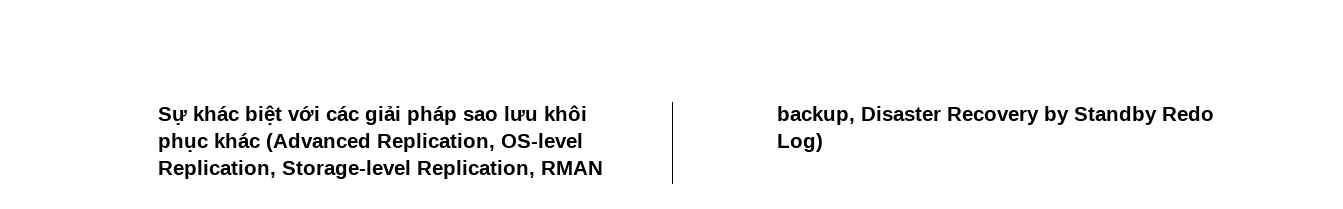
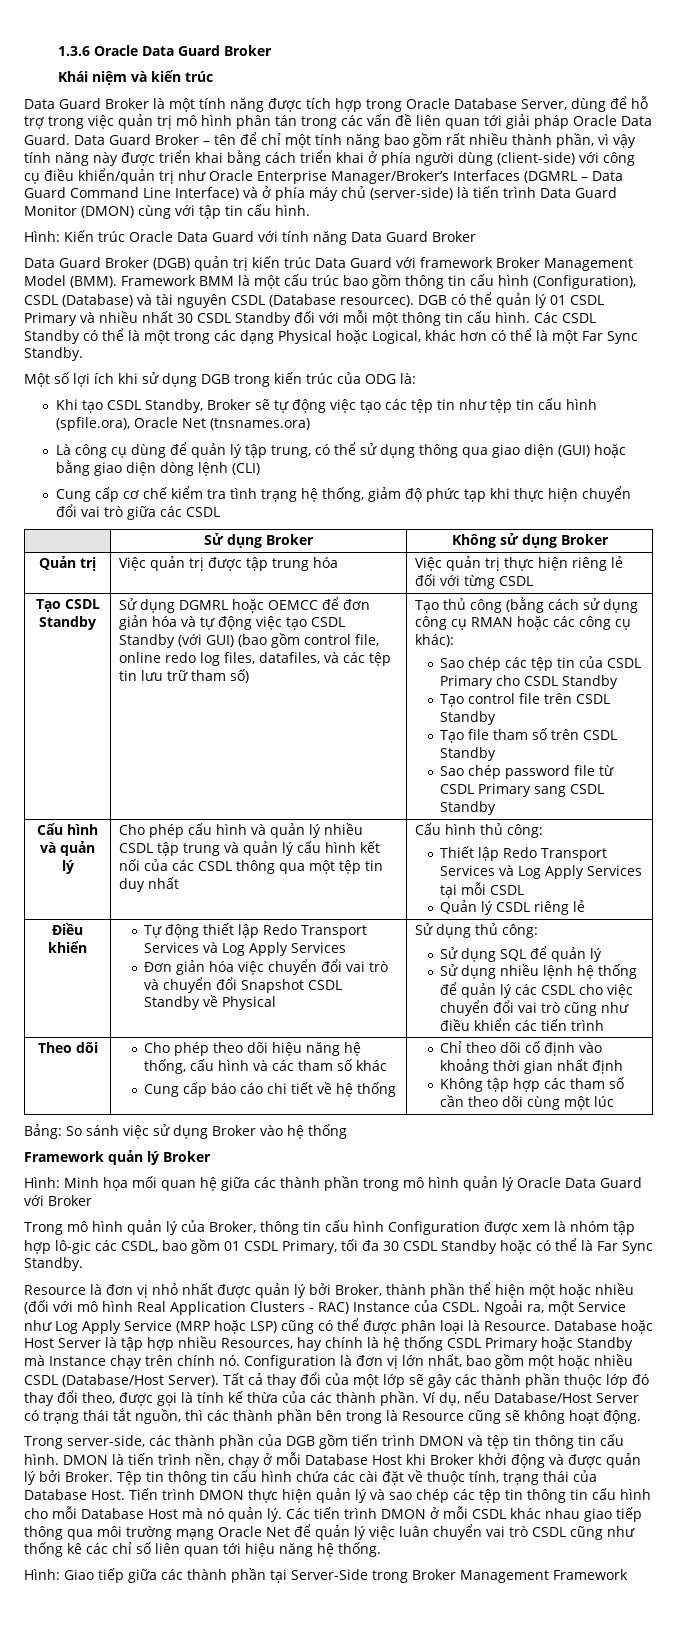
[157,105,587,125] [157,133,583,152] [157,160,603,179] [776,106,1214,125] [776,133,823,152] Sự khác biệt với các giải pháp sao lưu khôi phục khác (Advanced Replication, OS-level Replication, Storage-level Replication, RMAN backup, Disaster Recovery by Standby Redo Log) -> [57,45,272,56] [57,70,213,86] [24,96,648,112] [24,114,652,129] [24,132,636,148] [24,150,635,166] [24,168,623,184] [24,186,617,201] [24,204,310,219] [24,230,476,245] [24,256,633,271] [24,274,636,289] [24,292,604,308] [24,310,596,326] [24,328,638,344] [24,347,83,361] [24,372,416,387] [55,398,597,413] [55,417,310,431] [55,442,626,458] [55,460,260,476] [55,486,631,502] [55,504,220,520] [204,533,314,549] [451,533,609,549] [39,556,96,572] [119,556,339,571] [415,556,624,571] [415,574,534,589] [35,599,100,613] [39,616,96,630] [119,597,371,613] [119,615,346,630] [119,633,380,648] [119,652,392,666] [119,669,250,683] [415,597,639,613] [415,616,632,630] [415,634,455,647] [440,656,642,671] [440,675,619,689] [440,693,611,707] [440,711,497,725] [440,728,618,743] [440,747,497,761] [440,765,615,779] [440,783,605,797] [440,801,497,815] [37,823,98,835] [40,841,95,856] [61,860,74,874] [119,823,364,838] [119,841,381,856] [119,859,384,874] [119,877,180,892] [415,823,544,838] [440,846,608,861] [440,865,643,879] [440,882,525,898] [440,900,586,915] [52,923,83,935] [48,941,87,953] [144,923,368,938] [144,942,347,956] [144,959,389,975] [144,977,343,993] [144,995,277,1010] [415,923,539,938] [440,946,603,962] [440,964,638,979] [440,982,634,998] [440,1000,630,1016] [440,1018,605,1031] [37,1042,98,1053] [144,1042,362,1056] [144,1059,388,1074] [144,1082,397,1097] [440,1041,603,1056] [440,1059,624,1074] [440,1077,625,1092] [440,1095,615,1110] [24,1124,347,1139] [24,1150,211,1165] [24,1176,642,1191] [24,1195,92,1206] [24,1220,635,1235] [24,1238,653,1254] [24,1257,83,1271] [24,1282,634,1298] [24,1300,626,1315] [24,1318,653,1334] [24,1336,633,1351] [24,1354,633,1369] [24,1372,649,1388] [24,1390,639,1406] [24,1408,641,1424] [24,1434,624,1449] [24,1452,641,1468] [24,1470,597,1485] [24,1488,651,1503] [24,1506,642,1522] [24,1524,635,1540] [24,1542,381,1557] [24,1568,628,1583] 1.3.6 Oracle Data Guard Broker // Khái niệm và kiến trúc // Data Guard Broker là một tính năng được tích hợp trong Oracle Database Server, dùng để hỗ trợ trong việc quản trị mô hình phân tán trong các vấn đề liên quan tới giải pháp Oracle Data Guard. Data Guard Broker – tên để chỉ một tính năng bao gồm rất nhiều thành phần, vì vậy tính năng này được triển khai bằng cách triển khai ở phía người dùng (client-side) với công cụ điều khiển/quản trị như Oracle Enterprise Manager/Broker’s Interfaces (DGMRL – Data Guard Command Line Interface) và ở phía máy chủ (server-side) là tiến trình Data Guard Monitor (DMON) cùng với tập tin cấu hình. // Hình: Kiến trúc Oracle Data Guard với tính năng Data Guard Broker // Data Guard Broker (DGB) quản trị kiến trúc Data Guard với framework Broker Management Model (BMM). Framework BMM là một cấu trúc bao gồm thông tin cấu hình (Configuration), CSDL (Database) và tài nguyên CSDL (Database resourcec). DGB có thể quản lý 01 CSDL Primary và nhiều nhất 30 CSDL Standby đối với mỗi một thông tin cấu hình. Các CSDL Standby có thể là một trong các dạng Physical hoặc Logical, khác hơn có thể là một Far Sync Standby. // Một số lợi ích khi sử dụng DGB trong kiến trúc của ODG là: // Khi tạo CSDL Standby, Broker sẽ tự động việc tạo các tệp tin như tệp tin cấu hình (spfile.ora), Oracle Net (tnsnames.ora) // Là công cụ dùng để quản lý tập trung, có thể sử dụng thông qua giao diện (GUI) hoặc bằng giao diện dòng lệnh (CLI) // Cung cấp cơ chế kiểm tra tình trạng hệ thống, giảm độ phức tạp khi thực hiện chuyển đổi vai trò giữa các CSDL // | Sử dụng Broker | Không sử dụng Broker // Quản trị | Việc quản trị được tập trung hóa | Việc quản trị thực hiện riêng lẻ đối với từng CSDL // Tạo CSDL Standby | Sử dụng DGMRL hoặc OEMCC để đơn giản hóa và tự động việc tạo CSDL Standby (với GUI) (bao gồm control file, online redo log files, datafiles, và các tệp tin lưu trữ tham số) | Tạo thủ công (bằng cách sử dụng công cụ RMAN hoặc các công cụ khác): // Sao chép các tệp tin của CSDL Primary cho CSDL Standby // Tạo control file trên CSDL Standby // Tạo file tham số trên CSDL Standby // Sao chép password file từ CSDL Primary sang CSDL Standby // Cấu hình và quản lý | Cho phép cấu hình và quản lý nhiều CSDL tập trung và quản lý cấu hình kết nối của các CSDL thông qua một tệp tin duy nhất | Cấu hình thủ công: // Thiết lập Redo Transport Services và Log Apply Services tại mỗi CSDL // Quản lý CSDL riêng lẻ // Điều khiển | Tự động thiết lập Redo Transport Services và Log Apply Services // Đơn giản hóa việc chuyển đổi vai trò và chuyển đổi Snapshot CSDL Standby về Physical | Sử dụng thủ công: // Sử dụng SQL để quản lý // Sử dụng nhiều lệnh hệ thống để quản lý các CSDL cho việc chuyển đổi vai trò cũng như điều khiển các tiến trình // Theo dõi | Cho phép theo dõi hiệu năng hệ thống, cấu hình và các tham số khác // Cung cấp báo cáo chi tiết về hệ thống | Chỉ theo dõi cố định vào khoảng thời gian nhất định // Không tập hợp các tham số cần theo dõi cùng một lúc // Bảng: So sánh việc sử dụng Broker vào hệ thống // Framework quản lý Broker // Hình: Minh họa mối quan hệ giữa các thành phần trong mô hình quản lý Oracle Data Guard với Broker // Trong mô hình quản lý của Broker, thông tin cấu hình Configuration được xem là nhóm tập hợp lô-gic các CSDL, bao gồm 01 CSDL Primary, tối đa 30 CSDL Standby hoặc có thể là Far Sync Standby. // Resource là đơn vị nhỏ nhất được quản lý bởi Broker, thành phần thể hiện một hoặc nhiều (đối với mô hình Real Application Clusters - RAC) Instance của CSDL. Ngoải ra, một Service như Log Apply Service (MRP hoặc LSP) cũng có thể được phân loại là Resource. Database hoặc Host Server là tập hợp nhiều Resources, hay chính là hệ thống CSDL Primary hoặc Standby mà Instance chạy trên chính nó. Configuration là đơn vị lớn nhất, bao gồm một hoặc nhiều CSDL (Database/Host Server). Tất cả thay đổi của một lớp sẽ gây các thành phần thuộc lớp đó thay đổi theo, được gọi là tính kế thừa của các thành phần. Ví dụ, nếu Database/Host Server có trạng thái tắt nguồn, thì các thành phần bên trong là Resource cũng sẽ không hoạt động. // Trong server-side, các thành phần của DGB gồm tiến trình DMON và tệp tin thông tin cấu hình. DMON là tiến trình nền, chạy ở mỗi Database Host khi Broker khởi động và được quản lý bởi Broker. Tệp tin thông tin cấu hình chứa các cài đặt về thuộc tính, trạng thái của Database Host. Tiến trình DMON thực hiện quản lý và sao chép các tệp tin thông tin cấu hình cho mỗi Database Host mà nó quản lý. Các tiến trình DMON ở mỗi CSDL khác nhau giao tiếp thông qua môi trường mạng Oracle Net để quản lý việc luân chuyển vai trò CSDL cũng như thống kê các chỉ số liên quan tới hiệu năng hệ thống. // Hình: Giao tiếp giữa các thành phần tại Server-Side trong Broker Management Framework

